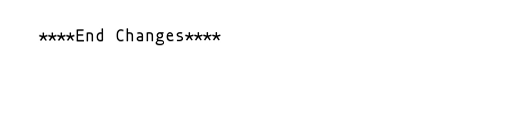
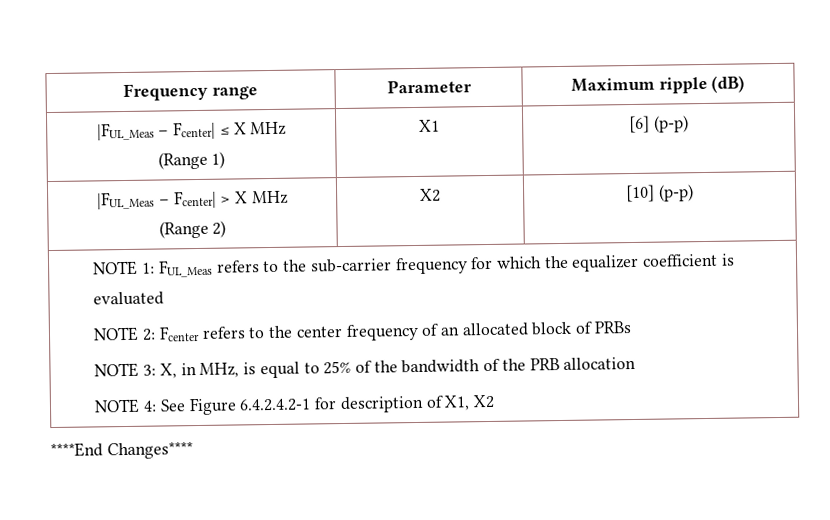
(38, 35) none -> [123,82,258,102] [386,79,472,94] [570,75,746,94] [96,121,288,141] [157,151,226,170] [419,119,440,132] [629,115,689,134] [97,190,289,210] [158,220,227,239] [420,188,441,202] [625,184,694,203] [92,253,735,278] [93,291,165,306] [93,321,632,342] [94,356,637,379] [94,394,495,416] Frequency range | Parameter | Maximum ripple (dB) // |FUL_Meas – Fcenter| ≤ X MHz // (Range 1) | X1 | [6] (p-p) // |FUL_Meas – Fcenter| > X MHz // (Range 2) | X2 | [10] (p-p) // NOTE 1: FUL_Meas refers to the sub-carrier frequency for which the equalizer coefficient is evaluated // NOTE 2: Fcenter refers to the center frequency of an allocated block of PRBs // NOTE 3: X, in MHz, is equal to 25% of the bandwidth of the PRB allocation // NOTE 4: See Figure 6.4.2.4.2-1 for description of X1, X2 //

